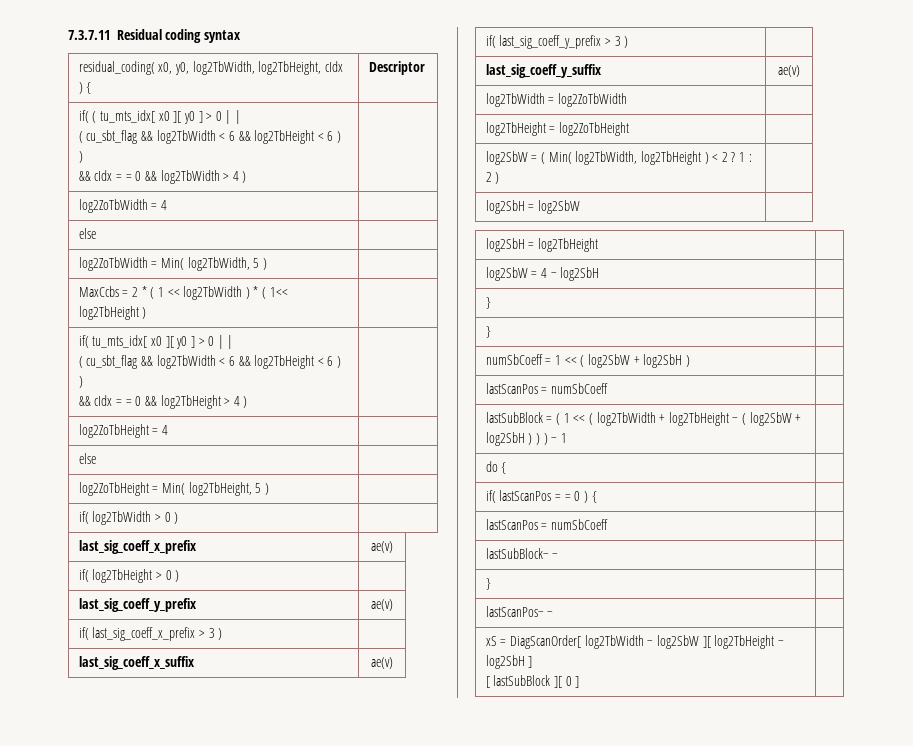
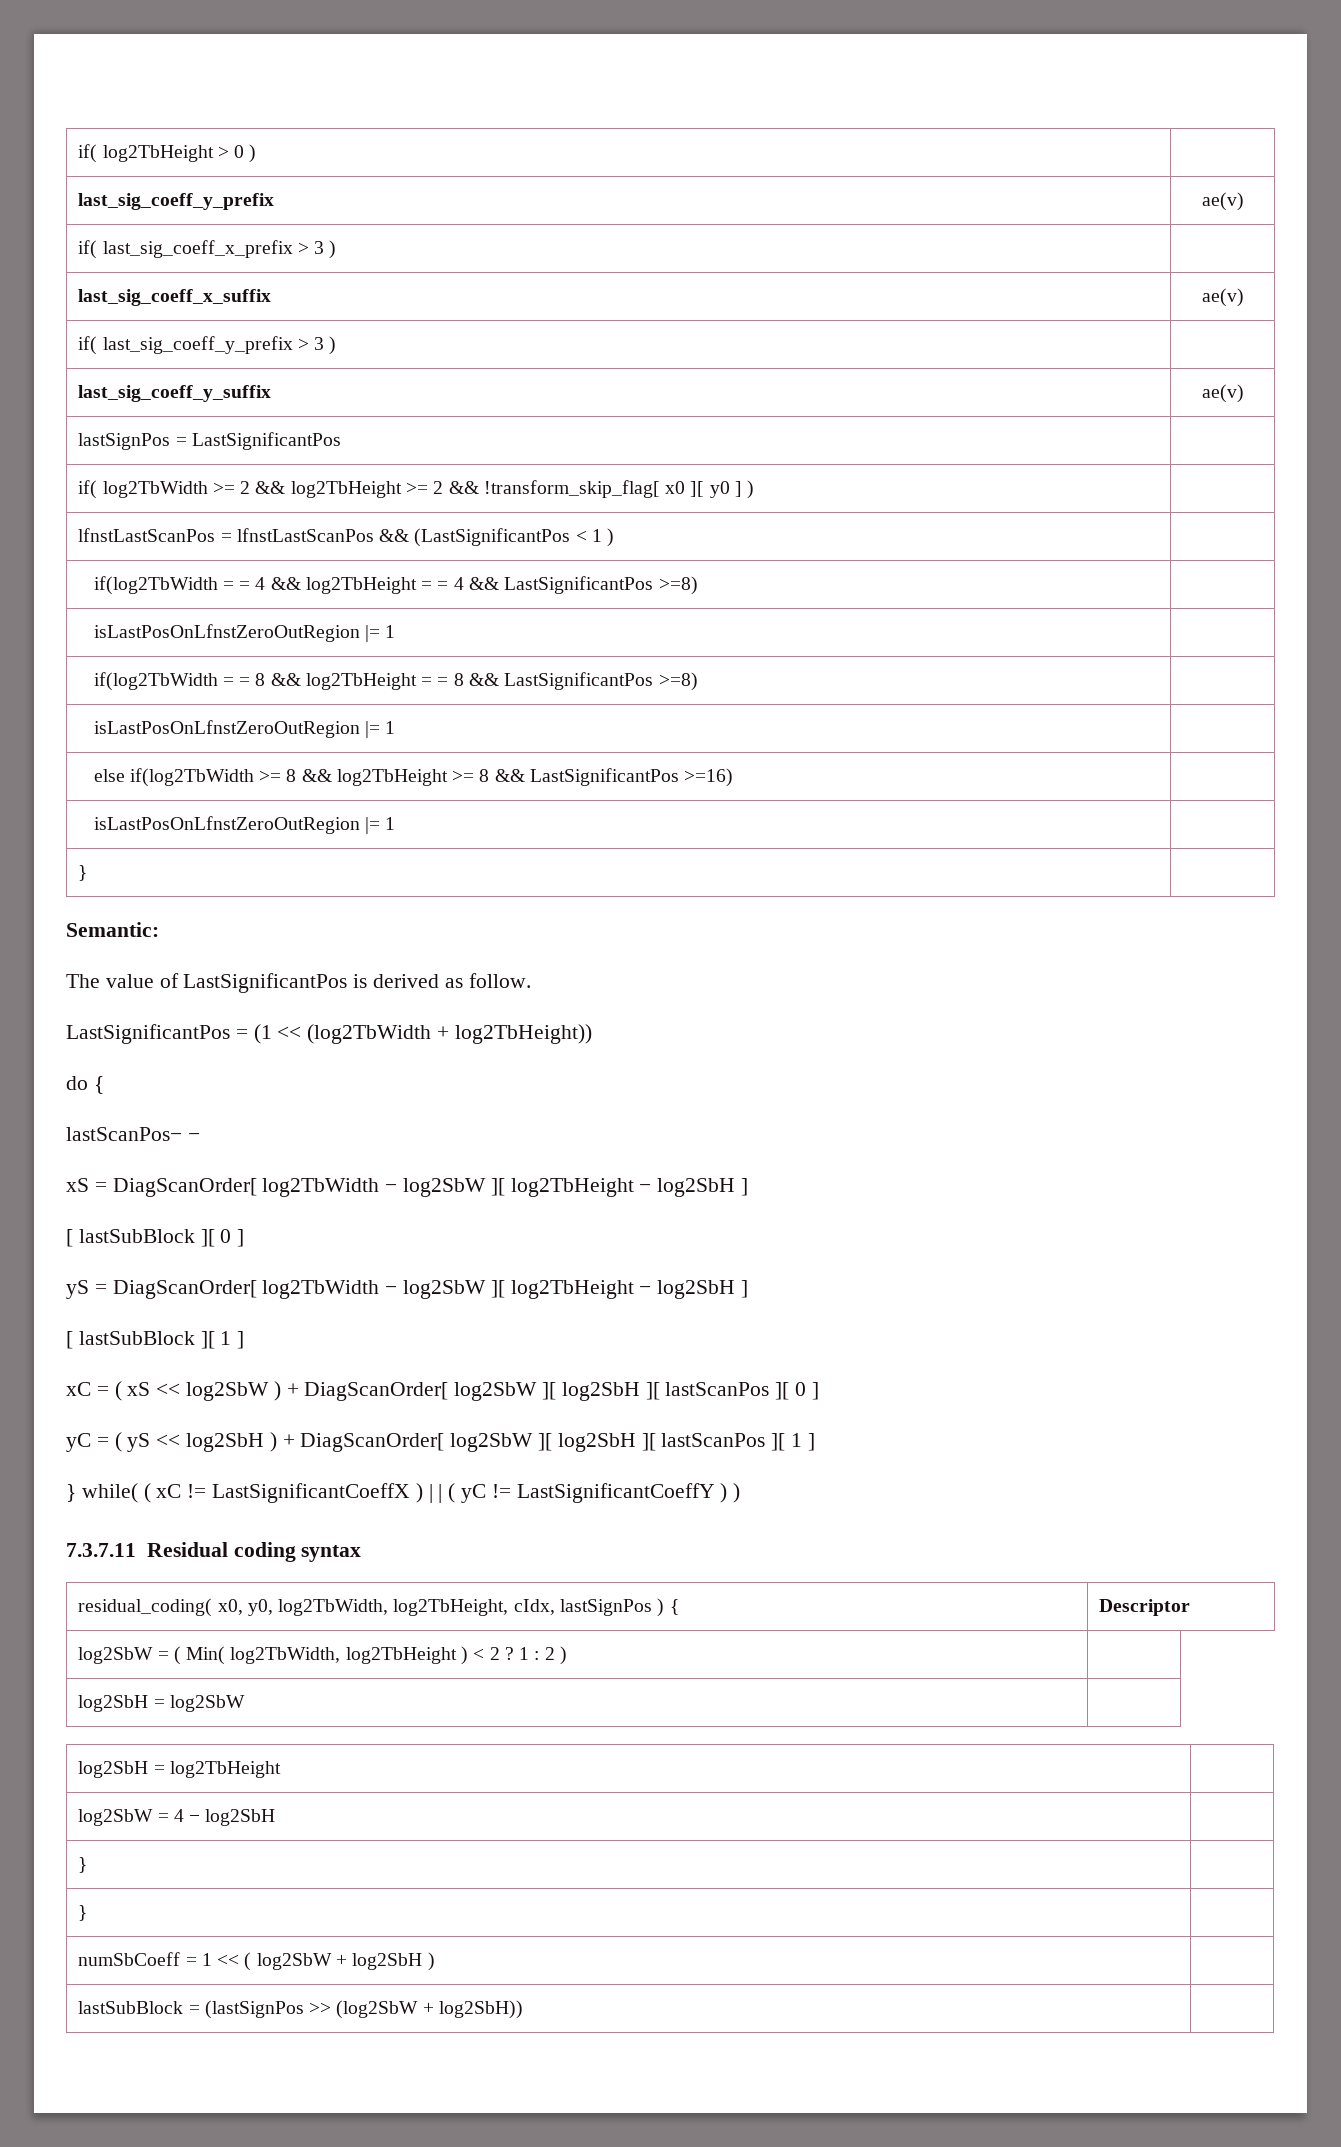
[68,29,241,43] [78,61,343,75] [78,82,92,94] [368,61,425,75] [78,110,242,124] [78,130,342,144] [78,151,83,163] [78,170,247,184] [78,199,167,213] [78,228,96,239] [78,257,267,271] [78,286,288,300] [78,306,147,320] [78,335,234,349] [78,355,342,369] [78,376,83,388] [78,395,248,409] [78,424,168,438] [78,453,96,464] [78,482,269,496] [78,511,179,525] [78,540,196,554] [371,541,393,553] 7.3.7.11 Residual coding syntax // residual_coding( x0, y0, log2TbWidth, log2TbHeight, cIdx ) { | Descriptor // if( ( tu_mts_idx[ x0 ][ y0 ] > 0 | | // ( cu_sbt_flag && log2TbWidth < 6 && log2TbHeight < 6 ) ) // && cIdx = = 0 && log2TbWidth > 4 ) | // log2ZoTbWidth = 4 | // else | // log2ZoTbWidth = Min( log2TbWidth, 5 ) | // MaxCcbs = 2 * ( 1 << log2TbWidth ) * ( 1<< log2TbHeight ) | // if( tu_mts_idx[ x0 ][ y0 ] > 0 | | // ( cu_sbt_flag && log2TbWidth < 6 && log2TbHeight < 6 ) ) // && cIdx = = 0 && log2TbHeight > 4 ) | // log2ZoTbHeight = 4 | // else | // log2ZoTbHeight = Min( log2TbHeight, 5 ) | // if( log2TbWidth > 0 ) | // last_sig_coeff_x_prefix | ae(v) // -> (78, 153) none
[485,93,627,107] [485,122,629,136] log2TbWidth = log2ZoTbWidth | // log2TbHeight = log2ZoTbHeight | -> [78,432,341,450] [78,480,755,499] [78,528,615,547] [93,576,698,595] [93,624,396,642] [93,672,698,691] [93,720,396,738] [93,768,734,787] [93,816,396,834] [78,865,88,881] [66,922,159,937] [66,973,531,993] [66,1024,592,1044] [66,1076,104,1094] [66,1127,200,1141] [66,1178,749,1197] [66,1229,245,1247] [66,1280,749,1299] [66,1331,245,1349] [66,1381,819,1401] [66,1432,815,1452] [66,1483,741,1503] [66,1542,362,1562] [78,1598,679,1617] [1099,1599,1191,1616] lastSignPos = LastSignificantPos | // if( log2TbWidth >= 2 && log2TbHeight >= 2 && !transform_skip_flag[ x0 ][ y0 ] ) | // lfnstLastScanPos = lfnstLastScanPos && (LastSignificantPos < 1 ) | // if(log2TbWidth = = 4 && log2TbHeight = = 4 && LastSignificantPos >=8) | // isLastPosOnLfnstZeroOutRegion |= 1 | // if(log2TbWidth = = 8 && log2TbHeight = = 8 && LastSignificantPos >=8) | // isLastPosOnLfnstZeroOutRegion |= 1 | // else if(log2TbWidth >= 8 && log2TbHeight >= 8 && LastSignificantPos >=16) | // isLastPosOnLfnstZeroOutRegion |= 1 | // } | // Semantic: // The value of LastSignificantPos is derived as follow. // LastSignificantPos = (1 << (log2TbWidth + log2TbHeight)) // do { // lastScanPos− − // xS = DiagScanOrder[ log2TbWidth − log2SbW ][ log2TbHeight − log2SbH ] // [ lastSubBlock ][ 0 ] // yS = DiagScanOrder[ log2TbWidth − log2SbW ][ log2TbHeight − log2SbH ] // [ lastSubBlock ][ 1 ] // xC = ( xS << log2SbW ) + DiagScanOrder[ log2SbW ][ log2SbH ][ lastScanPos ][ 0 ] // yC = ( yS << log2SbH ) + DiagScanOrder[ log2SbW ][ log2SbH ][ lastScanPos ][ 1 ] // } while( ( xC != LastSignificantCoeffX ) | | ( yC != LastSignificantCoeffY ) ) // 7.3.7.11 Residual coding syntax // residual_coding( x0, y0, log2TbWidth, log2TbHeight, cIdx, lastSignPos ) { | Descriptor
[485,383,608,394] // lastScanPos = numSbCoeff | -> (435, 1961) none
[555,412,802,426] [485,432,567,446] [485,461,507,474] [485,490,597,503] [485,519,608,530] [485,548,559,559] [485,578,491,590] [485,606,554,617] [485,635,784,649] [485,655,533,669] [485,675,580,688] ( 1 << ( log2TbWidth + log2TbHeight − ( log2SbW + log2SbH ) ) ) − 1 | // do { | // if( lastScanPos = = 0 ) { | // lastScanPos = numSbCoeff | // lastSubBlock− − | // } | // lastScanPos− − | // xS = DiagScanOrder[ log2TbWidth − log2SbW ][ log2TbHeight − log2SbH ] // [ lastSubBlock ][ 0 ] -> [204,2000,523,2019] (lastSignPos >> (log2SbW + log2SbH))

